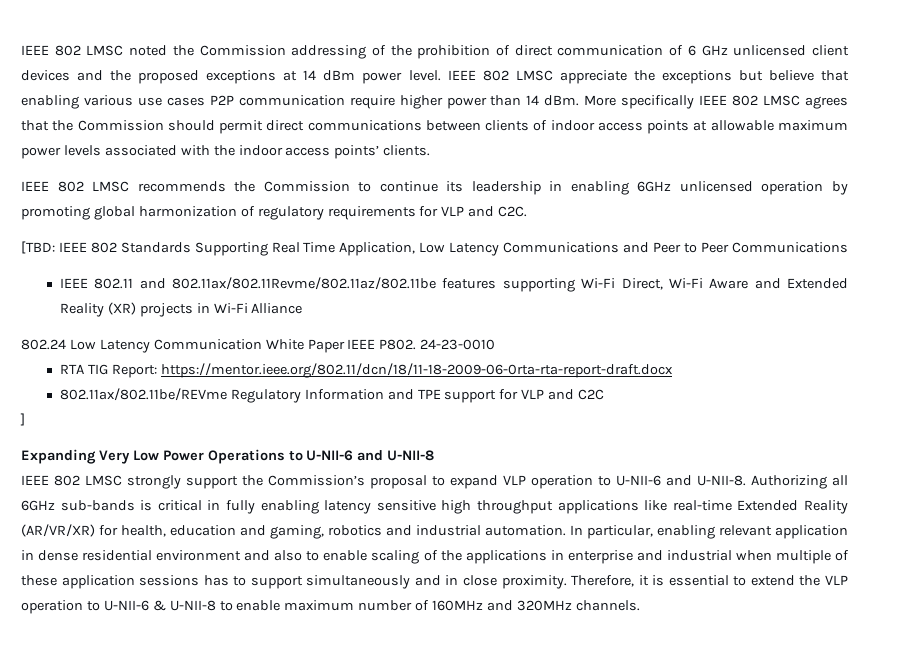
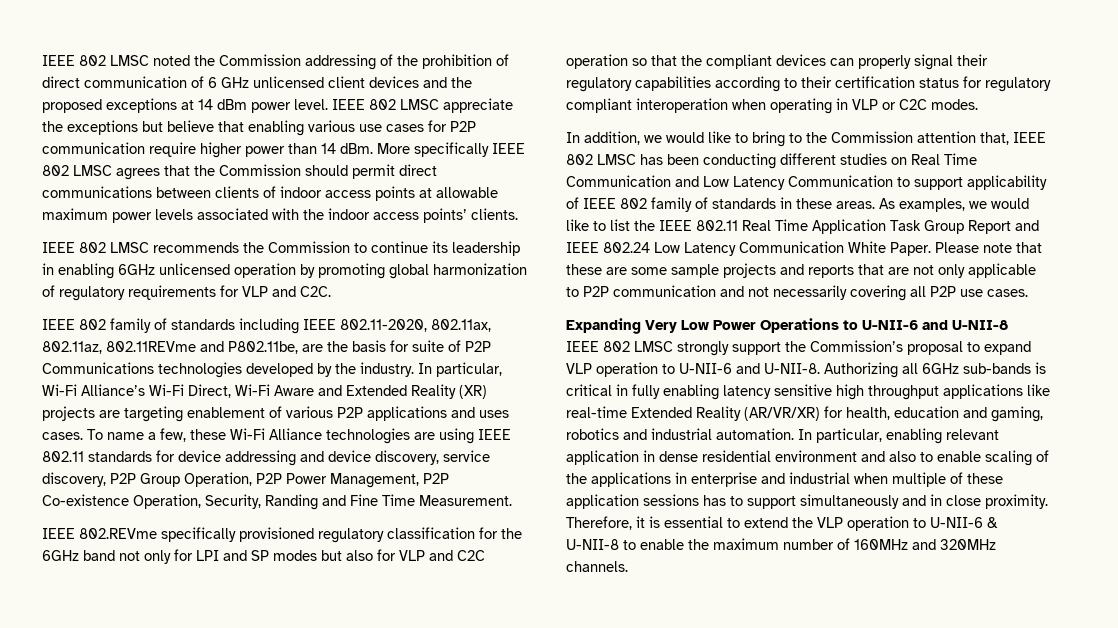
(205, 101) none -> [428,120,447,132] for
[21,241,848,256] [59,277,575,292] [TBD: IEEE 802 Standards Supporting Real Time Application, Low Latency Communications and Peer to Peer Communications // IEEE 802.11 and 802.11ax/802.11Revme/802.11az/802.11be features supporting -> [42,318,491,334] [42,340,491,354] [42,362,502,378] [42,384,145,396] IEEE 802 family of standards including IEEE 802.11-2020, 802.11ax, 802.11az, 802.11REVme and P802.11be, are the basis for suite of P2P Communications technologies developed by the industry. In particular, Wi-Fi Alliance’s
[196,303,303,314] in Wi-Fi Alliance // -> [99,406,509,422] [42,428,511,444] [42,450,490,466] [42,472,449,488] [42,494,512,510] [42,527,522,543] [42,549,485,564] [566,54,988,70] [566,76,1051,92] [566,98,978,114] [566,131,1046,147] [566,153,977,169] [566,175,1047,190] [566,197,1029,212] [566,219,1039,234] [566,242,599,253] are targeting enablement of various P2P applications and uses cases. To name a few, these Wi-Fi Alliance technologies are using IEEE 802.11 standards for device addressing and device discovery, service discovery, P2P Group Operation, P2P Power Management, P2P Co-existence Operation, Security, Randing and Fine Time Measurement. // IEEE 802.REVme specifically provisioned regulatory classification for the 6GHz band not only for LPI and SP modes but also for VLP and C2C operation so that the compliant devices can properly signal their regulatory capabilities according to their certification status for regulatory compliant interoperation when operating in VLP or C2C modes. // In addition, we would like to bring to the Commission attention that, IEEE 802 LMSC has been conducting different studies on Real Time Communication and Low Latency Communication to support applicability of IEEE 802 family of standards in these areas. As examples, we would like to list the IEEE 802.11 Real Time Application Task Group Report and IEEE
[307,339,496,353] [59,363,673,378] [59,388,605,403] [20,413,25,426] Paper IEEE P802. 24-23-0010 // RTA TIG Report: https://mentor.ieee.org/802.11/dcn/18/11-18-2009-06-0rta-rta-report-draft.docx // 802.11ax/802.11be/REVme Regulatory Information and TPE support for VLP and C2C // ] -> [890,242,1042,256] [566,263,1036,278] [566,285,1028,301] Paper. Please note that these are some sample projects and reports that are not only applicable to P2P communication and not necessarily covering all P2P use cases.
(281, 605) none -> [688,539,709,550] the

